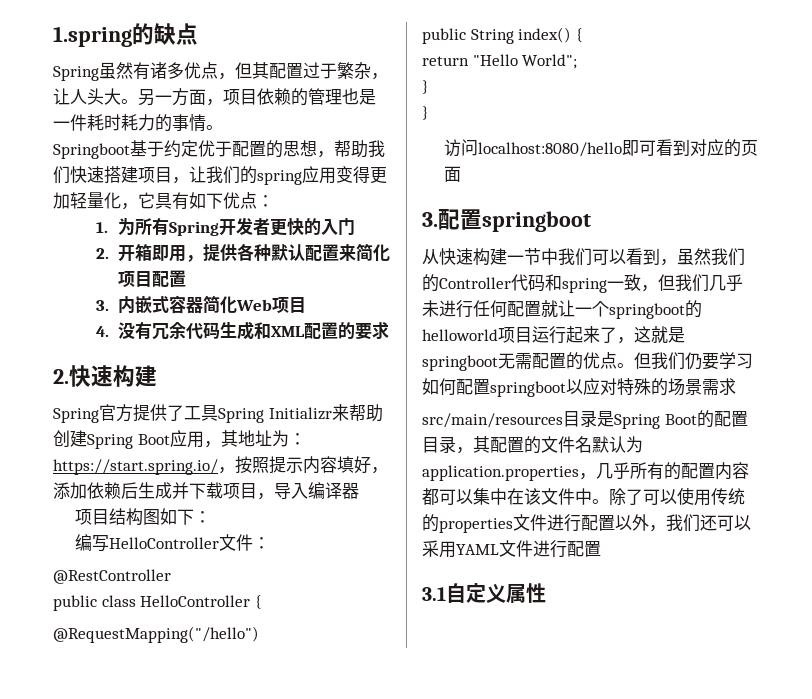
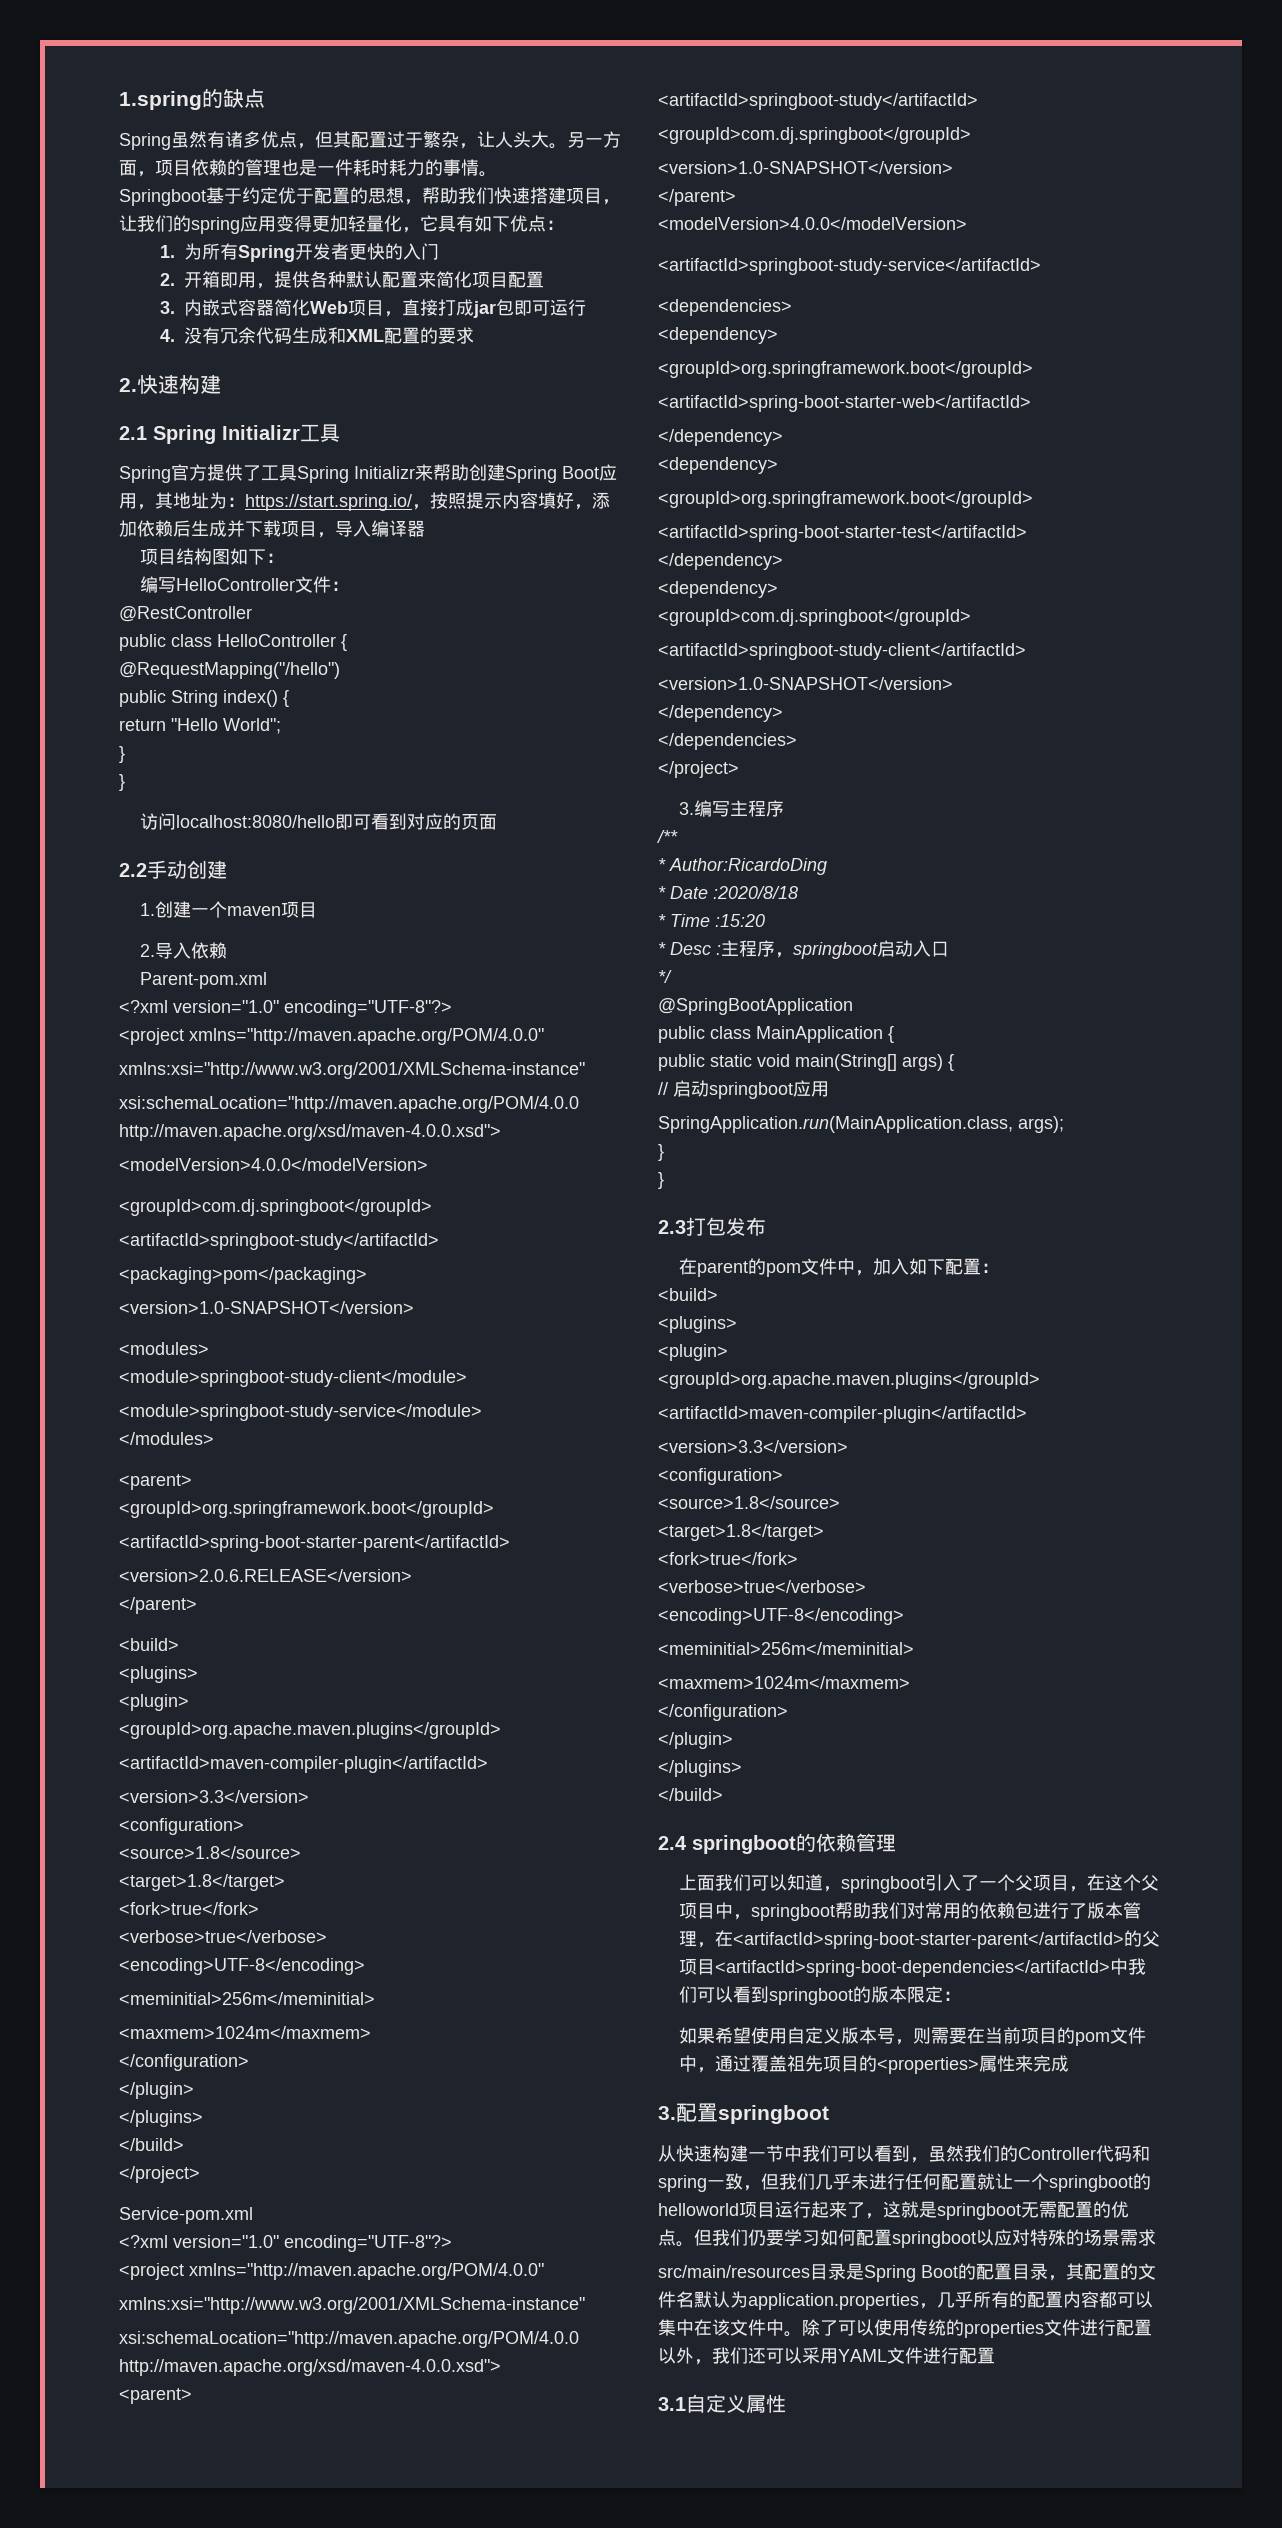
(306, 305) none -> [384,299,587,318] ，直接打成jar包即可运行
(157, 376) none -> [119,424,340,444] // 2.1 Spring Initializr工具
(461, 174) none -> [119,860,227,879] [139,901,317,918] [139,942,227,959] [139,972,267,989] [119,1000,452,1017] [119,1028,544,1045] [119,1062,585,1079] [119,1096,579,1113] [119,1124,501,1141] [119,1158,428,1171] [119,1199,432,1216] [119,1233,439,1250] [119,1267,367,1284] [119,1301,414,1314] [119,1342,209,1355] [119,1370,467,1387] [119,1404,482,1421] [119,1432,214,1445] [119,1474,192,1490] [119,1501,494,1518] [119,1535,510,1552] [119,1569,412,1582] [119,1597,197,1614] [119,1638,179,1651] [119,1666,198,1683] [119,1694,189,1711] [119,1722,501,1739] [119,1756,488,1773] [119,1790,309,1803] [119,1818,244,1835] [119,1846,301,1859] [119,1874,285,1891] [119,1902,259,1915] [119,1930,327,1943] [119,1958,365,1975] [119,1992,375,2005] [119,2026,371,2039] [119,2054,249,2071] [119,2082,194,2099] [119,2110,203,2127] [119,2138,184,2151] [119,2166,200,2183] [119,2207,253,2224] [119,2235,452,2252] [119,2263,544,2280] [119,2297,585,2314] [119,2331,579,2348] [119,2359,501,2376] [119,2388,192,2404] [658,93,978,110] [658,127,971,144] [658,161,953,174] [658,189,736,206] [658,217,967,230] [658,258,1041,275] [658,299,792,316] [658,327,778,344] [658,361,1033,378] [658,395,1031,412] [658,429,783,446] [658,457,778,474] [658,491,1033,508] [658,525,1027,542] [658,553,783,570] [658,581,778,598] [658,609,971,626] [658,643,1026,660] [658,677,953,690] [658,705,783,722] [658,733,797,750] [658,761,739,778] [678,800,784,817] [656,830,678,843] [658,858,827,875] [658,886,798,899] [658,914,765,927] [658,940,949,959] [658,970,672,983] [658,998,853,1015] [658,1026,894,1043] [658,1054,954,1071] [658,1080,829,1099] [658,1116,1064,1133] [658,1144,664,1161] [658,1172,664,1189] [658,1217,766,1236] [678,1258,999,1277] [658,1288,718,1301] [658,1316,737,1333] [658,1344,728,1361] [658,1372,1040,1389] [658,1406,1027,1423] [658,1440,848,1453] [658,1468,783,1485] [658,1496,840,1509] [658,1524,824,1541] [658,1552,798,1565] [658,1580,866,1593] [658,1608,904,1625] [658,1642,914,1655] [658,1676,910,1689] [658,1704,788,1721] [658,1732,733,1749] [658,1760,742,1777] [658,1788,723,1801] [658,1833,896,1854] [678,1874,1159,1893] [678,1902,1141,1921] [678,1930,1160,1949] [678,1958,1146,1977] [678,1986,961,2005] [678,2027,1146,2046] [678,2055,1069,2074] // 2.2手动创建 // 1.创建一个maven项目 // 2.导入依赖 // Parent-pom.xml // <?xml version="1.0" encoding="UTF-8"?> // <project xmlns="http://maven.apache.org/POM/4.0.0" // xmlns:xsi="http://www.w3.org/2001/XMLSchema-instance" // xsi:schemaLocation="http://maven.apache.org/POM/4.0.0 http://maven.apache.org/xsd/maven-4.0.0.xsd"> // <modelVersion>4.0.0</modelVersion> // <groupId>com.dj.springboot</groupId> // <artifactId>springboot-study</artifactId> // <packaging>pom</packaging> // <version>1.0-SNAPSHOT</version> // <modules> // <module>springboot-study-client</module> // <module>springboot-study-service</module> // </modules> // <parent> // <groupId>org.springframework.boot</groupId> // <artifactId>spring-boot-starter-parent</artifactId> // <version>2.0.6.RELEASE</version> // </parent> // <build> // <plugins> // <plugin> // <groupId>org.apache.maven.plugins</groupId> // <artifactId>maven-compiler-plugin</artifactId> // <version>3.3</version> // <configuration> // <source>1.8</source> // <target>1.8</target> // <fork>true</fork> // <verbose>true</verbose> // <encoding>UTF-8</encoding> // <meminitial>256m</meminitial> // <maxmem>1024m</maxmem> // </configuration> // </plugin> // </plugins> // </build> // </project> // Service-pom.xml // <?xml version="1.0" encoding="UTF-8"?> // <project xmlns="http://maven.apache.org/POM/4.0.0" // xmlns:xsi="http://www.w3.org/2001/XMLSchema-instance" // xsi:schemaLocation="http://maven.apache.org/POM/4.0.0 http://maven.apache.org/xsd/maven-4.0.0.xsd"> // <parent> // <artifactId>springboot-study</artifactId> // <groupId>com.dj.springboot</groupId> // <version>1.0-SNAPSHOT</version> // </parent> // <modelVersion>4.0.0</modelVersion> // <artifactId>springboot-study-service</artifactId> // <dependencies> // <dependency> // <groupId>org.springframework.boot</groupId> // <artifactId>spring-boot-starter-web</artifactId> // </dependency> // <dependency> // <groupId>org.springframework.boot</groupId> // <artifactId>spring-boot-starter-test</artifactId> // </dependency> // <dependency> // <groupId>com.dj.springboot</groupId> // <artifactId>springboot-study-client</artifactId> // <version>1.0-SNAPSHOT</version> // </dependency> // </dependencies> // </project> // 3.编写主程序 // /** // * Author:RicardoDing // * Date :2020/8/18 // * Time :15:20 // * Desc :主程序，springboot启动入口 // */ // @SpringBootApplication // public class MainApplication { // public static void main(String[] args) { // // 启动springboot应用 // SpringApplication.run(MainApplication.class, args); // } // } // 2.3打包发布 // 在parent的pom文件中，加入如下配置： // <build> // <plugins> // <plugin> // <groupId>org.apache.maven.plugins</groupId> // <artifactId>maven-compiler-plugin</artifactId> // <version>3.3</version> // <configuration> // <source>1.8</source> // <target>1.8</target> // <fork>true</fork> // <verbose>true</verbose> // <encoding>UTF-8</encoding> // <meminitial>256m</meminitial> // <maxmem>1024m</maxmem> // </configuration> // </plugin> // </plugins> // </build> // 2.4 springboot的依赖管理 // 上面我们可以知道，springboot引入了一个父项目，在这个父项目中，springboot帮助我们对常用的依赖包进行了版本管理，在<artifactId>spring-boot-starter-parent</artifactId>的父项目<artifactId>spring-boot-dependencies</artifactId>中我们可以看到springboot的版本限定： // 如果希望使用自定义版本号，则需要在当前项目的pom文件中，通过覆盖祖先项目的<properties>属性来完成

